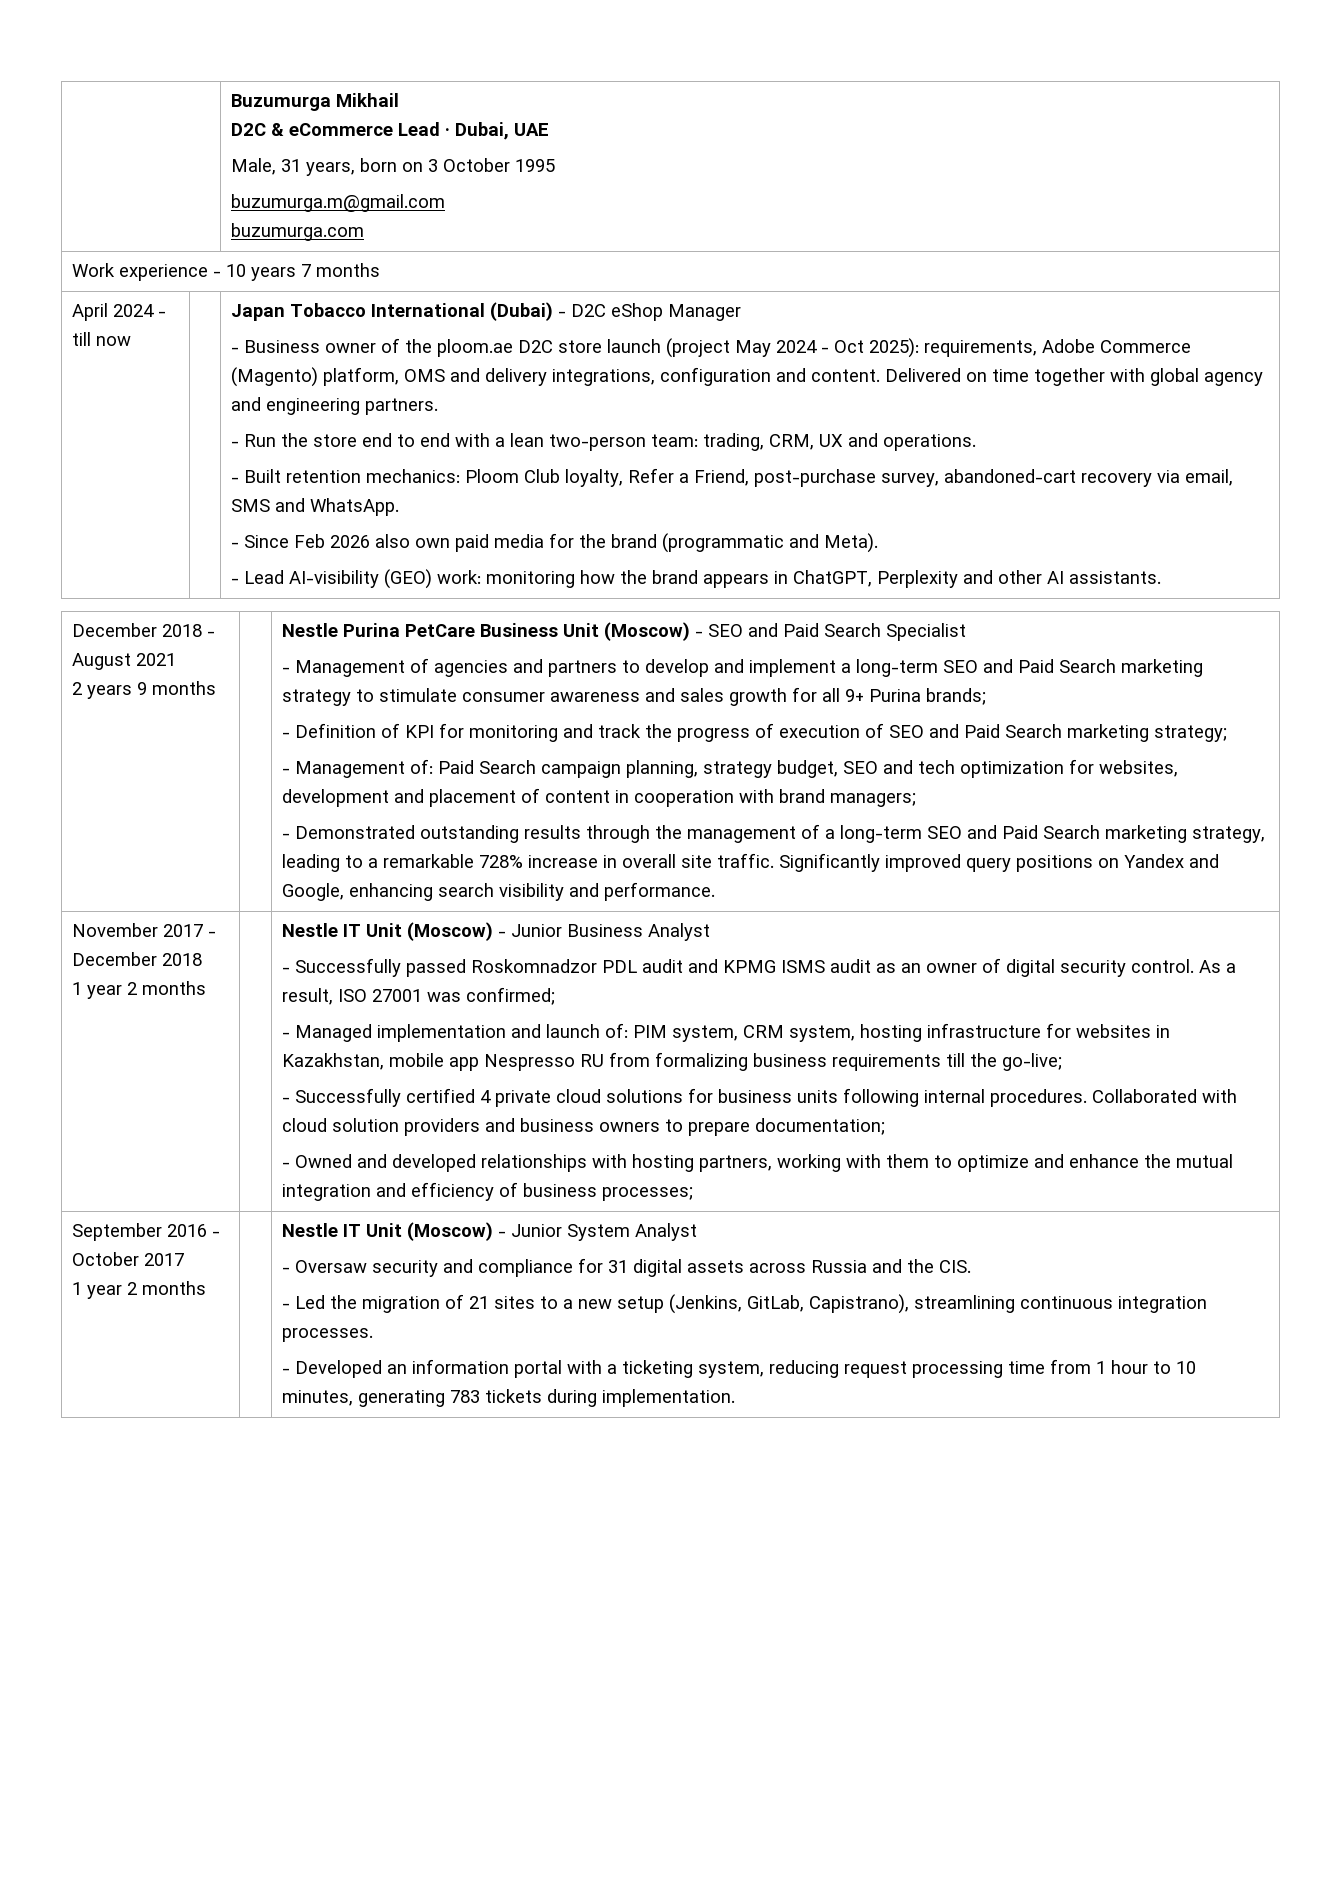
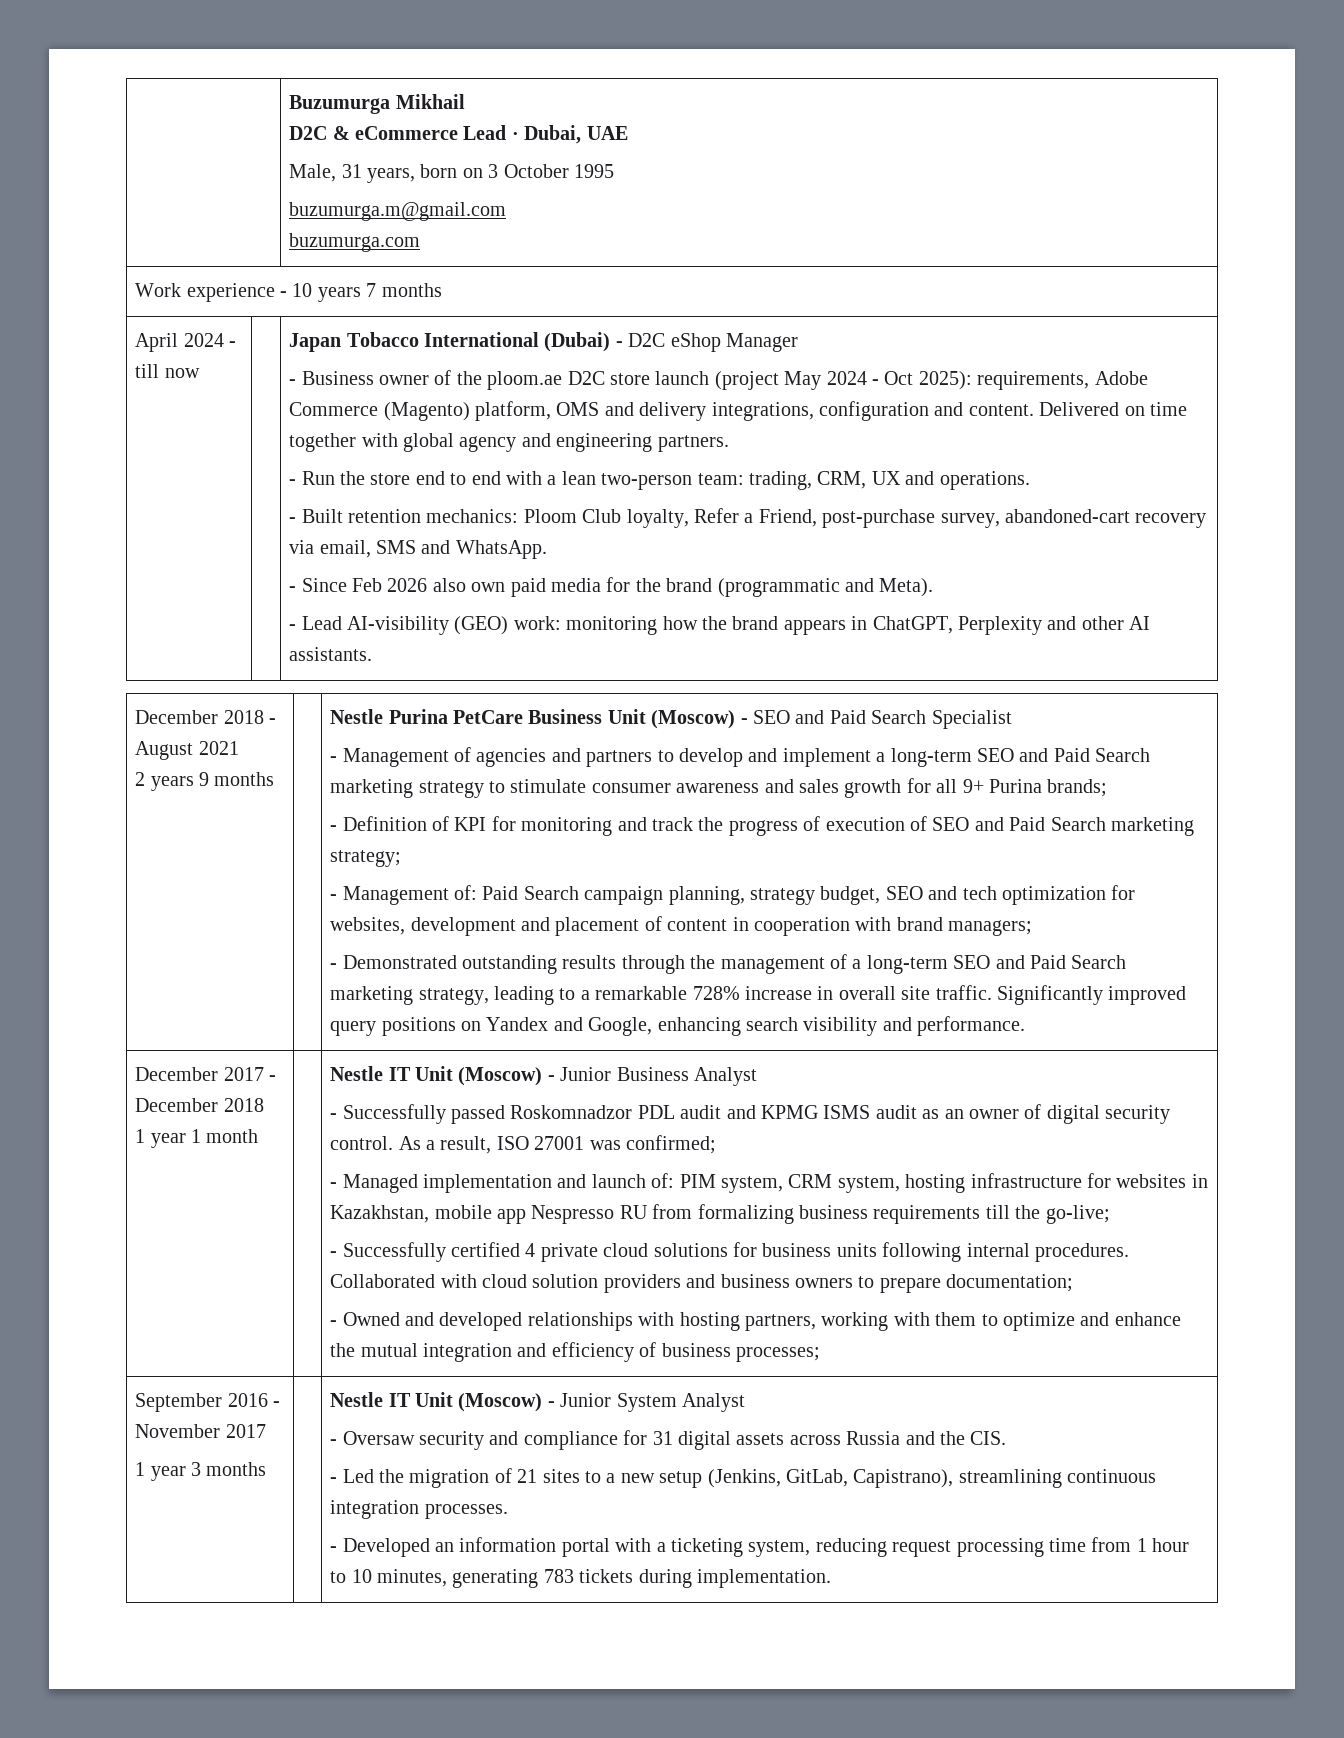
[72,923,159,937] November -> [135,1067,219,1081] December
[127,981,207,995] 2 months -> [191,1129,259,1143] 1 month
[72,1252,140,1266] October -> [135,1424,221,1438] November
[127,1282,138,1295] 2 -> [191,1462,202,1476] 3

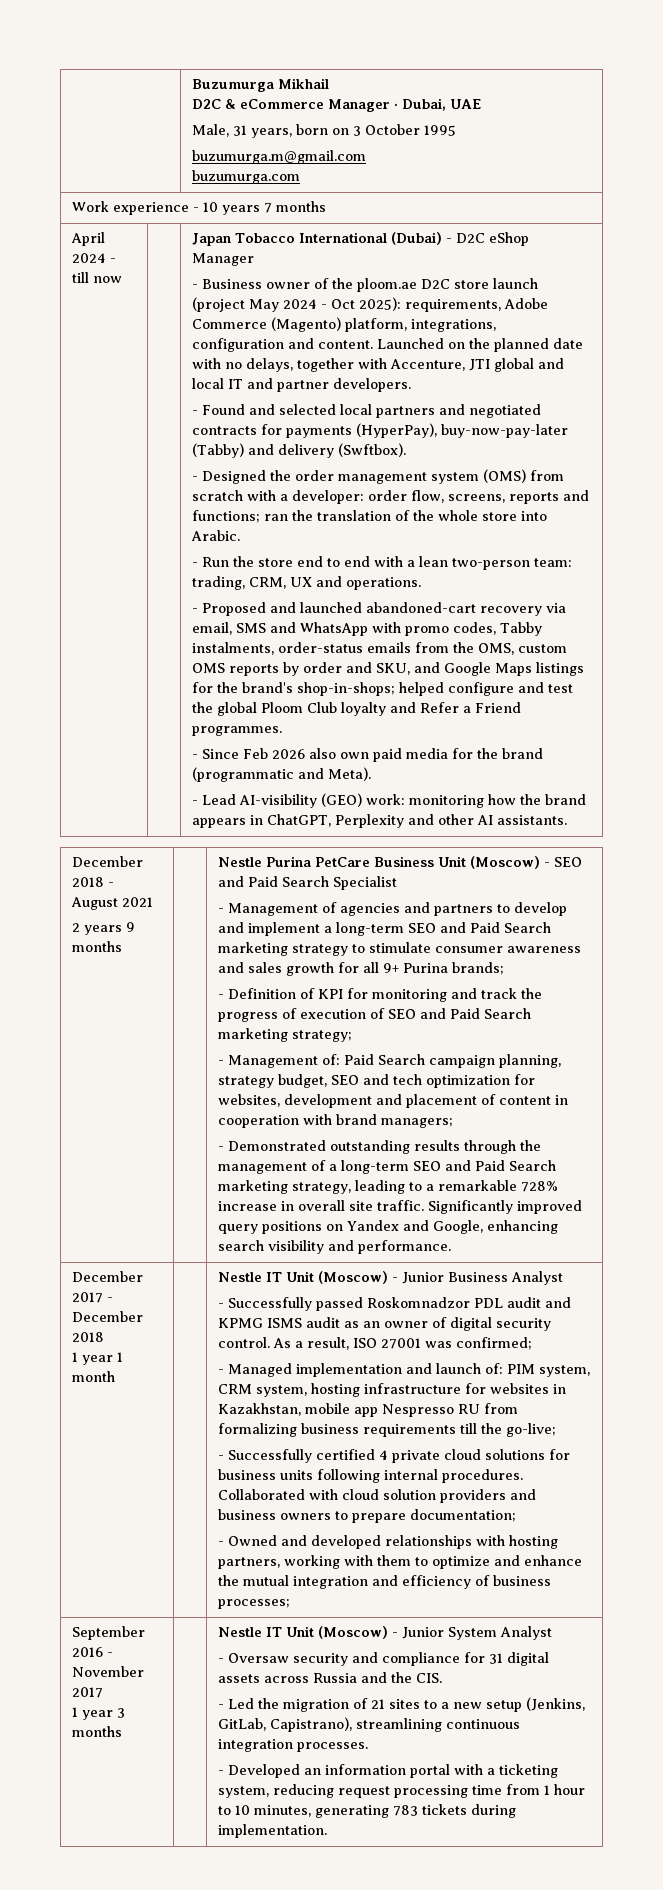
[463,125,507,140] Lead -> [328,99,391,112] Manager
[556,402,707,421] OMS and delivery -> (408, 325) none
[1039,402,1188,416] [289,433,729,452] Delivered on time together with global agency and engineering partners. -> [377,338,584,352] [192,358,565,372] [192,378,412,392] [192,404,542,418] [192,423,569,438] [192,443,407,458] [192,469,565,484] [192,490,590,504] [192,510,548,523] [191,530,241,541] Launched on the planned date with no delays, together with Accenture, JTI global and local IT and partner developers. // - Found and selected local partners and negotiated contracts for payments (HyperPay), buy-now-pay-later (Tabby) and delivery (Swftbox). // - Designed the order management system (OMS) from scratch with a developer: order flow, screens, reports and functions; ran the translation of the whole store into Arabic.
[301,508,1000,528] Built retention mechanics: Ploom Club loyalty, Refer a Friend, post-purchase survey, -> [202,602,363,616] Proposed and launched
[455,540,547,559] WhatsApp. -> [300,622,543,636] [192,642,568,655] [192,662,585,676] [192,682,574,696] [192,702,522,716] [192,726,283,736] WhatsApp with promo codes, Tabby instalments, order-status emails from the OMS, custom OMS reports by order and SKU, and Google Maps listings for the brand's shop-in-shops; helped configure and test the global Ploom Club loyalty and Refer a Friend programmes.

